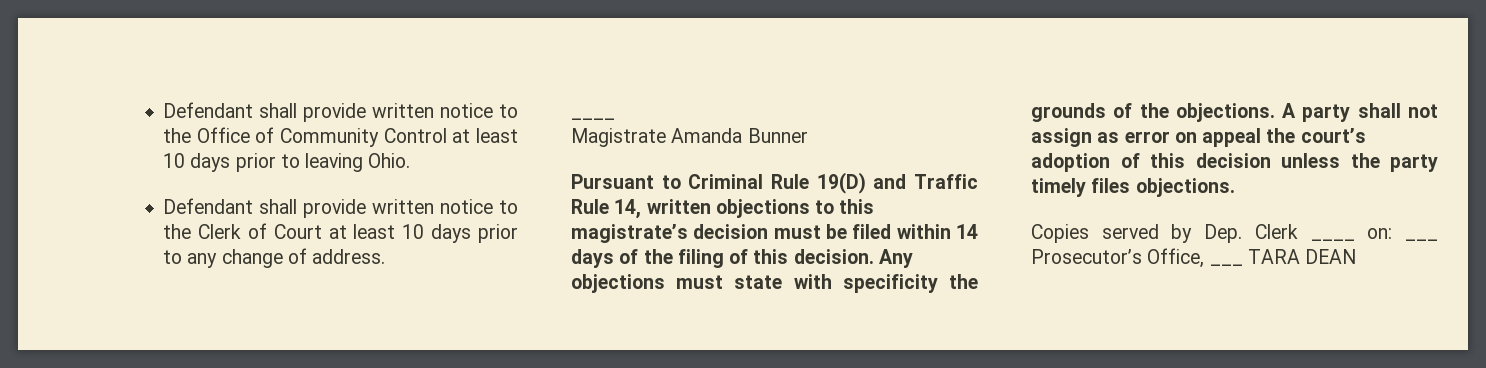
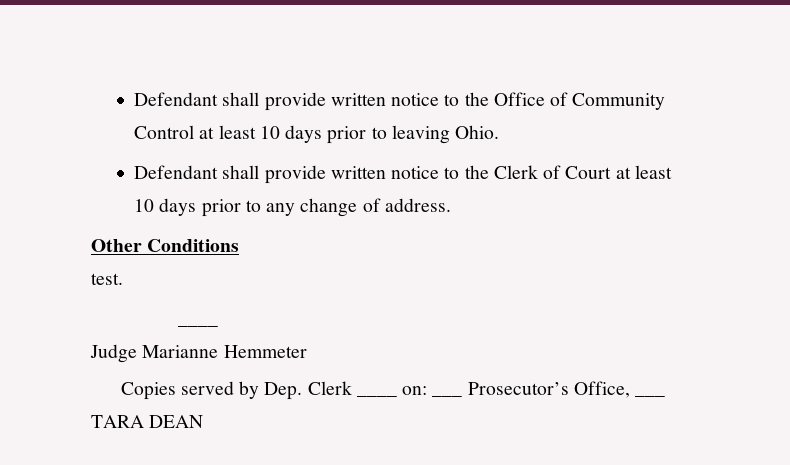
[571,118,615,120] [571,128,808,147] [571,172,978,194] [571,199,875,219] [571,224,978,243] [571,249,913,268] [571,274,978,293] [1031,103,1438,122] [1031,128,1366,147] [1031,153,1438,172] [1031,178,1235,197] ____ // Magistrate Amanda Bunner // Pursuant to Criminal Rule 19(D) and Traffic Rule 14, written objections to this magistrate’s decision must be filed within 14 days of the filing of this decision. Any objections must state with specificity the grounds of the objections. A party shall not assign as error on appeal the court’s adoption of this decision unless the party timely files objections. -> [91,239,240,252] [91,273,123,285] [177,325,218,327] [90,344,307,363] Other Conditions // test. // ____ // Judge Marianne Hemmeter

